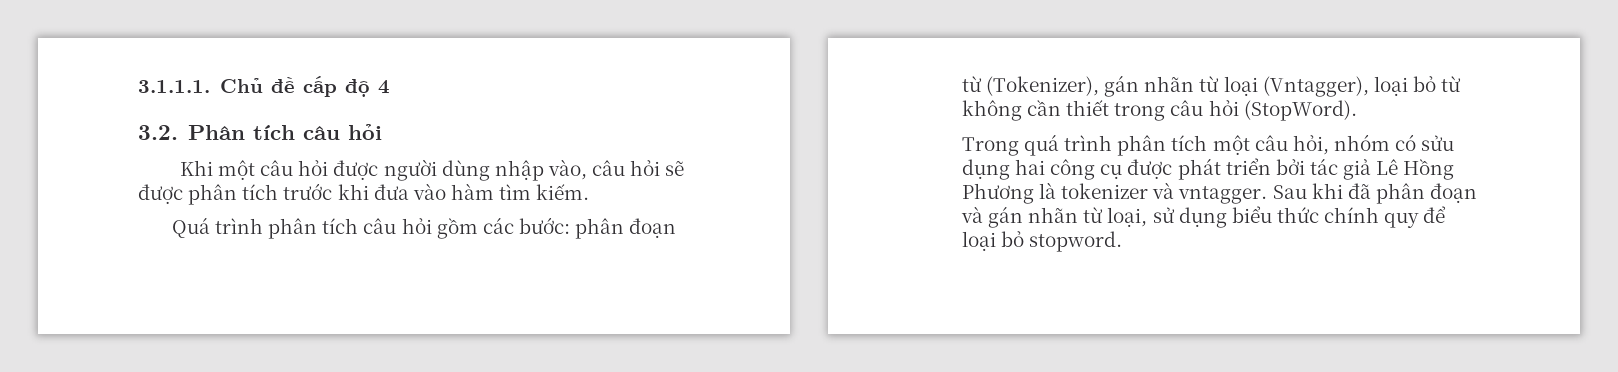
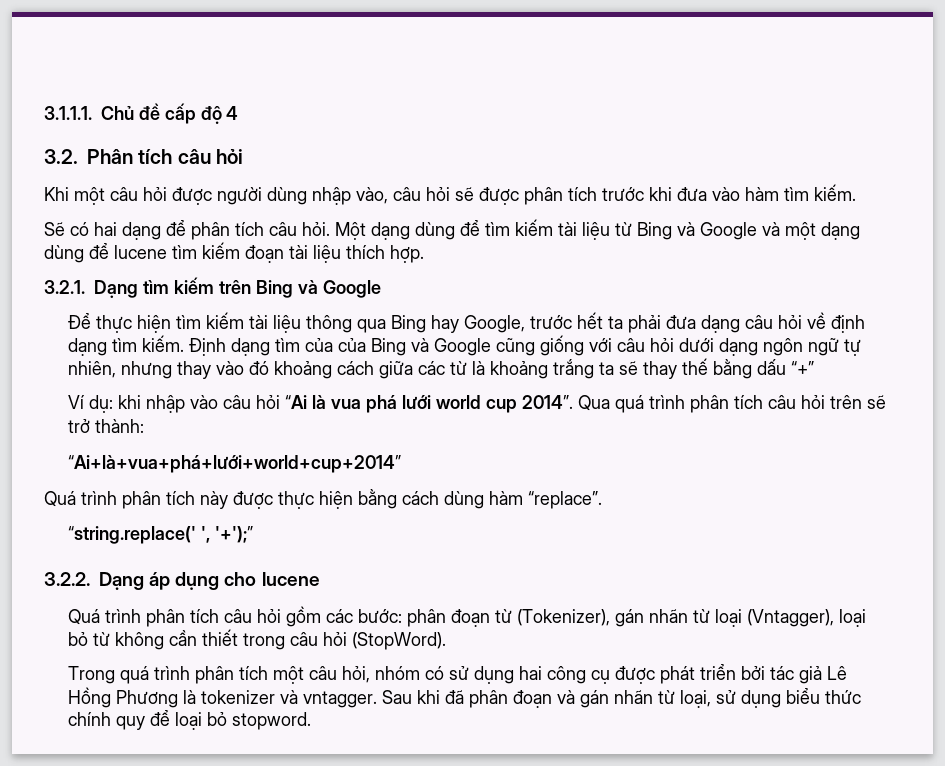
(590, 192) none -> [44,219,860,240] [44,242,424,263] [44,277,381,298] [68,312,866,333] [68,335,862,356] [68,358,815,379] [68,395,887,413] [68,419,145,433] [68,455,402,473] [44,489,602,509] [68,526,254,544] [44,572,320,590] // Sẽ có hai dạng để phân tích câu hỏi. Một dạng dùng để tìm kiếm tài liệu từ Bing và Google và một dạng dùng để lucene tìm kiếm đoạn tài liệu thích hợp. // 3.2.1. Dạng tìm kiếm trên Bing và Google // Để thực hiện tìm kiếm tài liệu thông qua Bing hay Google, trước hết ta phải đưa dạng câu hỏi về định dạng tìm kiếm. Định dạng tìm của của Bing và Google cũng giống với câu hỏi dưới dạng ngôn ngữ tự nhiên, nhưng thay vào đó khoảng cách giữa các từ là khoảng trắng ta sẽ thay thế bằng dấu “+” // Ví dụ: khi nhập vào câu hỏi “Ai là vua phá lưới world cup 2014”. Qua quá trình phân tích câu hỏi trên sẽ trở thành: // “Ai+là+vua+phá+lưới+world+cup+2014” // Quá trình phân tích này được thực hiện bằng cách dùng hàm “replace”. // “string.replace(' ', '+');” // 3.2.2. Dạng áp dụng cho lucene
[1421,135,1455,151] sửu -> [449,666,470,680] sử

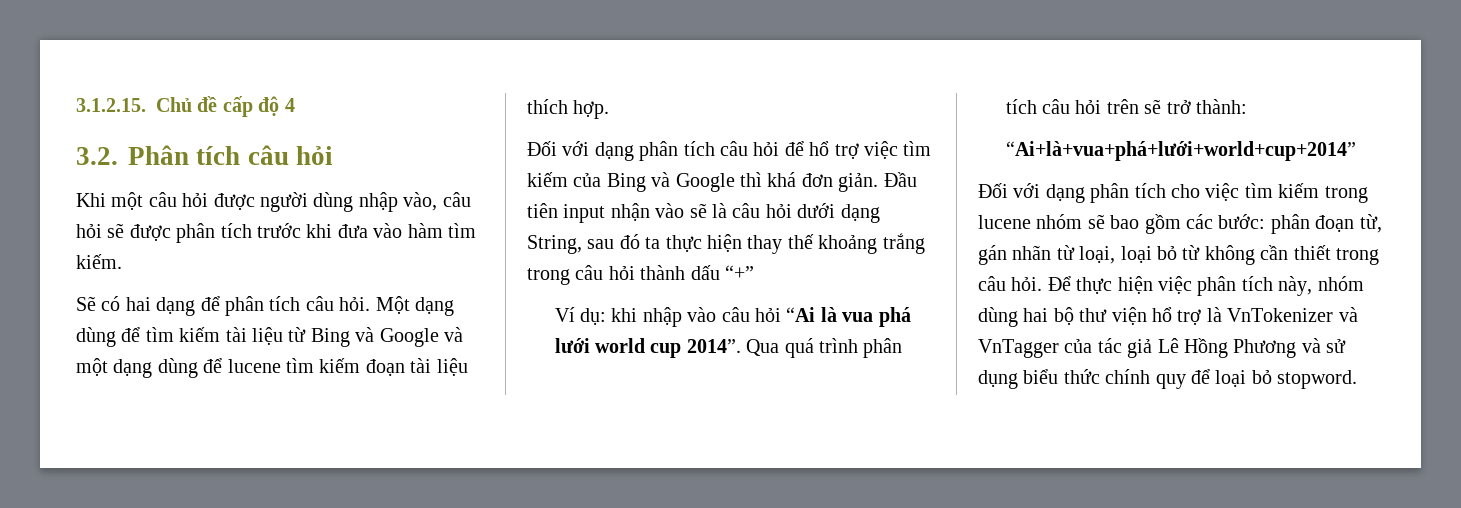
[44,106,92,120] 3.1.1.1. -> [76,98,146,112] 3.1.2.15.
[44,277,381,298] [68,312,866,333] [68,335,862,356] [68,358,753,379] 3.2.1. Dạng tìm kiếm trên Bing và Google // Để thực hiện tìm kiếm tài liệu thông qua Bing hay Google, trước hết ta phải đưa dạng câu hỏi về định dạng tìm kiếm. Định dạng tìm của của Bing và Google cũng giống với câu hỏi dưới dạng ngôn ngữ tự nhiên, nhưng thay vào đó khoảng cách giữa các từ là khoảng trắng ta sẽ thay thế bằng -> [527,141,932,161] [527,172,917,192] [527,203,880,223] [527,233,925,254] [527,265,686,285] Đối với dạng phân tích câu hỏi để hổ trợ việc tìm kiếm của Bing và Google thì khá đơn giản. Đầu tiên input nhận vào sẽ là câu hỏi dưới dạng String, sau đó ta thực hiện thay thế khoảng trắng trong câu hỏi thành
[44,489,602,509] [68,526,254,544] [44,572,320,590] [68,609,282,627] Quá trình phân tích này được thực hiện bằng cách dùng hàm “replace”. // “string.replace(' ', '+');” // 3.2.2. Dạng áp dụng cho lucene // Quá trình phân tích câu hỏi -> [978,183,1368,203] [978,214,1140,229] Đối với dạng phân tích cho việc tìm kiếm trong lucene nhóm sẽ bao
[495,609,835,627] từ (Tokenizer), gán nhãn từ loại (Vntagger), -> [1359,214,1382,233] [978,245,1116,265] từ, gán nhãn từ loại,
[323,632,447,650] [68,664,766,684] hỏi (StopWord). // Trong quá trình phân tích một câu hỏi, nhóm có sử dụng hai công cụ được phát triển bởi -> [1011,276,1364,296] [978,307,1358,327] [978,339,1093,358] hỏi. Để thực hiện việc phân tích này, nhóm dùng hai bộ thư viện hổ trợ là VnTokenizer và VnTagger của
[183,690,712,708] là tokenizer và vntagger. Sau khi đã phân đoạn và gán nhãn từ loại, -> [1301,338,1321,353] và

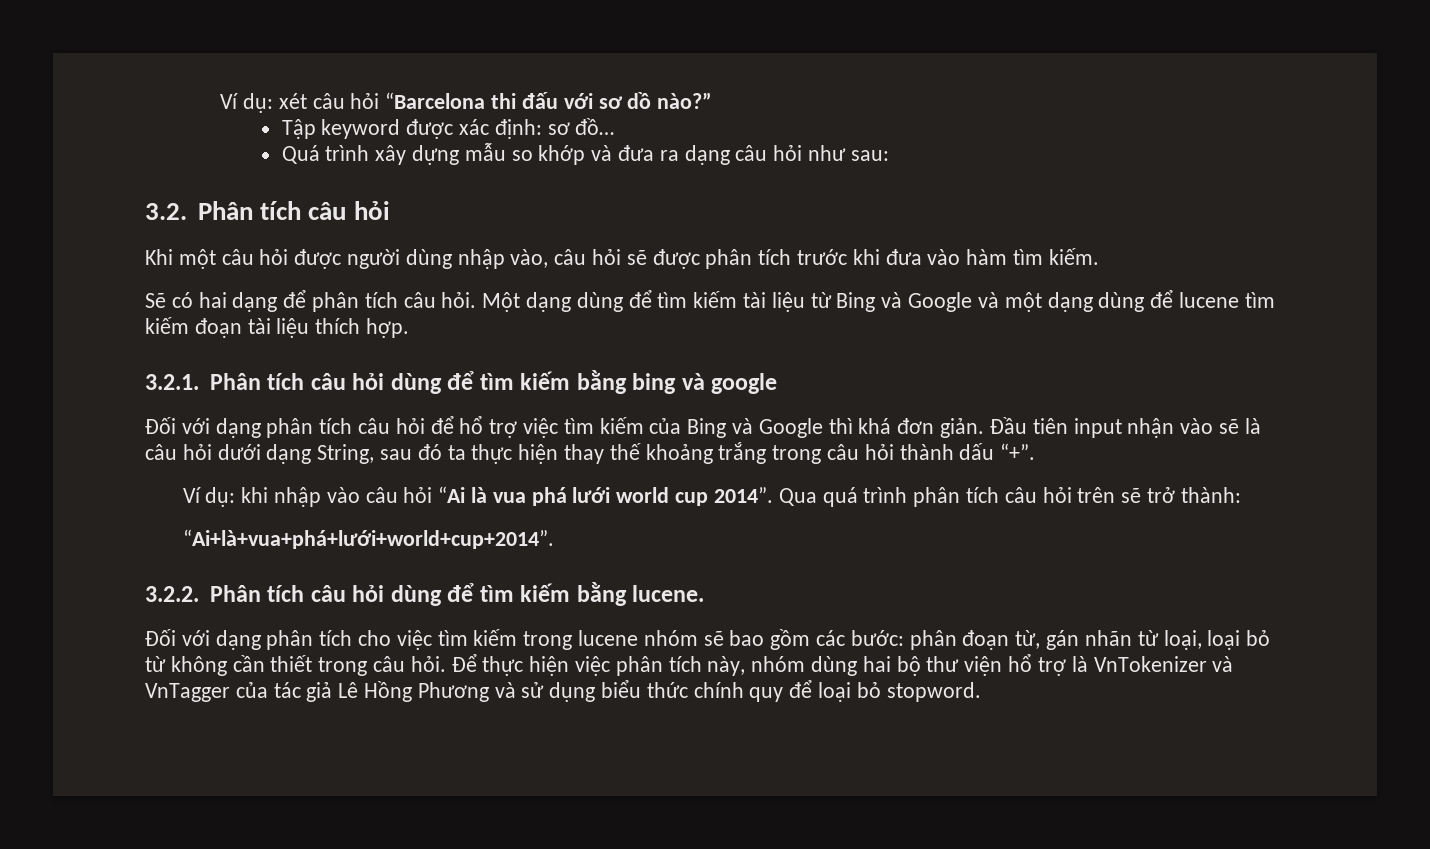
[76,96,295,117] 3.1.2.15. Chủ đề cấp độ 4 -> [220,92,713,113] [281,118,615,139] [281,143,889,165] Ví dụ: xét câu hỏi “Barcelona thi đấu với sơ dồ nào?” // Tập keyword được xác định: sơ đồ… // Quá trình xây dựng mẫu so khớp và đưa ra dạng câu hỏi như sau:
(610, 109) none -> [145,370,778,394] // 3.2.1. Phân tích câu hỏi dùng để tìm kiếm bằng bing và google
[725,265,754,280] “+” -> [1000,443,1036,460] “+”.
[1005,141,1356,161] “Ai+là+vua+phá+lưới+world+cup+2014” -> [182,529,554,549] [145,582,705,606] “Ai+là+vua+phá+lưới+world+cup+2014”. // 3.2.2. Phân tích câu hỏi dùng để tìm kiếm bằng lucene.

